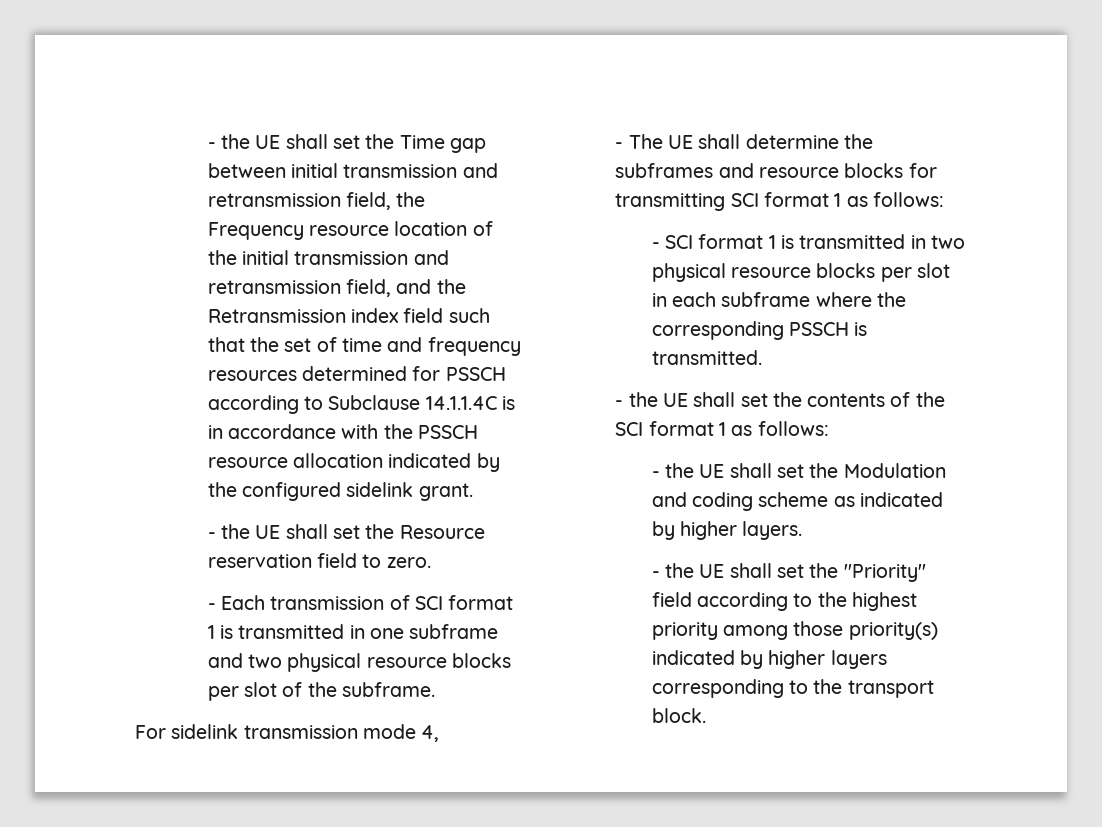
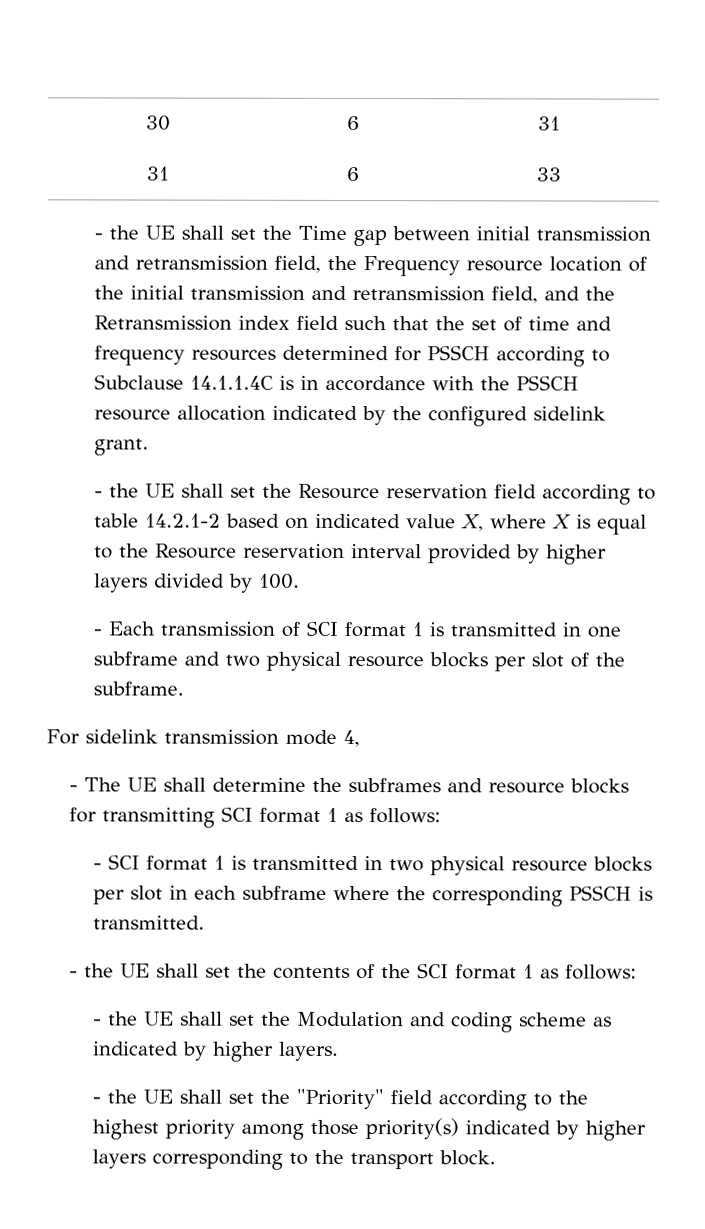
(207, 145) none -> [146,115,171,131] [347,115,360,131] [537,116,561,131] [146,166,170,181] [346,166,360,182] [535,167,562,182] 30 | 6 | 31 // 31 | 6 | 33 //
[362,554,431,568] to zero. -> [541,484,656,505] [93,513,647,535] [93,543,607,565] [93,573,300,593] according to table 14.2.1-2 based on indicated value X, where X is equal to the Resource reservation interval provided by higher layers divided by 100.

